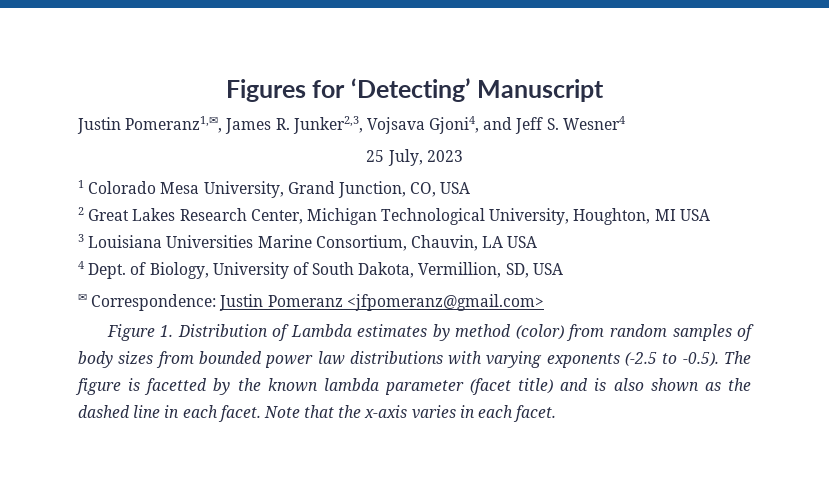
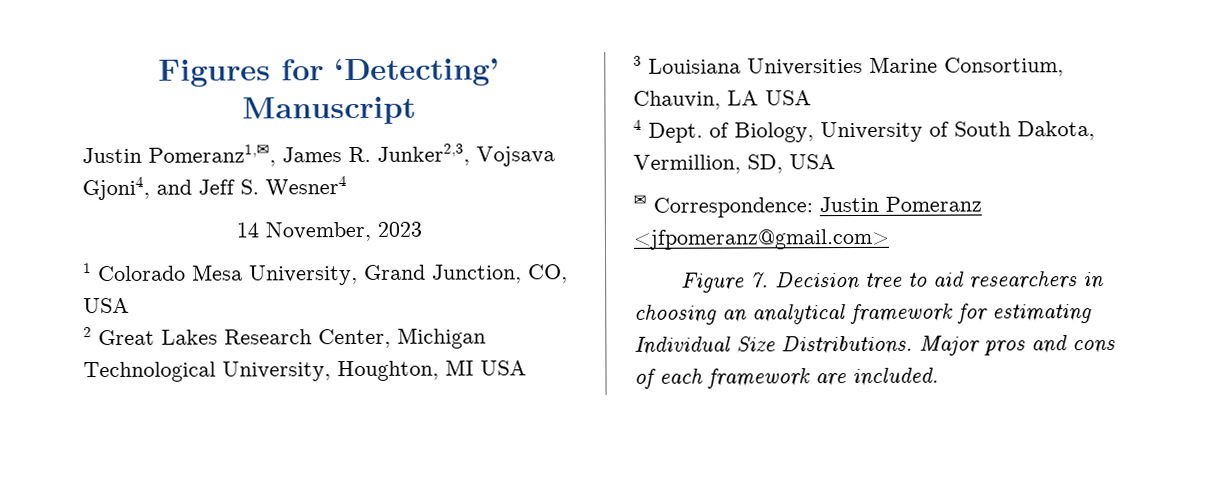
[366,149,423,166] 25 July, -> [235,221,371,242] 14 November,
[160,324,754,341] [78,351,751,368] [75,378,751,395] [78,405,557,422] 1. Distribution of Lambda estimates by method (color) from random samples of body sizes from bounded power law distributions with varying exponents (-2.5 to -0.5). The figure is facetted by the known lambda parameter (facet title) and is also shown as the dashed line in each facet. Note that the x-axis varies in each facet. -> [750,271,1105,291] [634,303,1092,325] [634,335,1116,356] [634,367,939,389] 7. Decision tree to aid researchers in choosing an analytical framework for estimating Individual Size Distributions. Major pros and cons of each framework are included.

